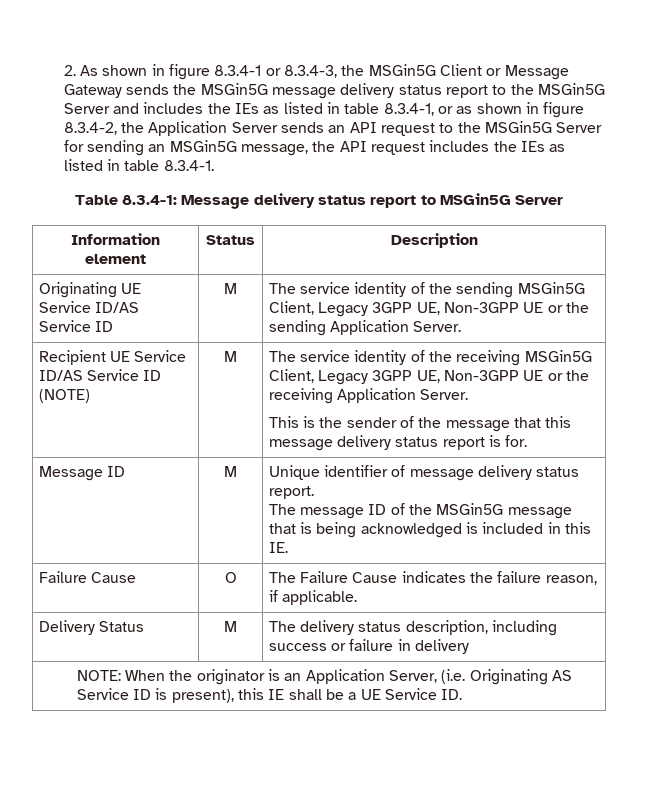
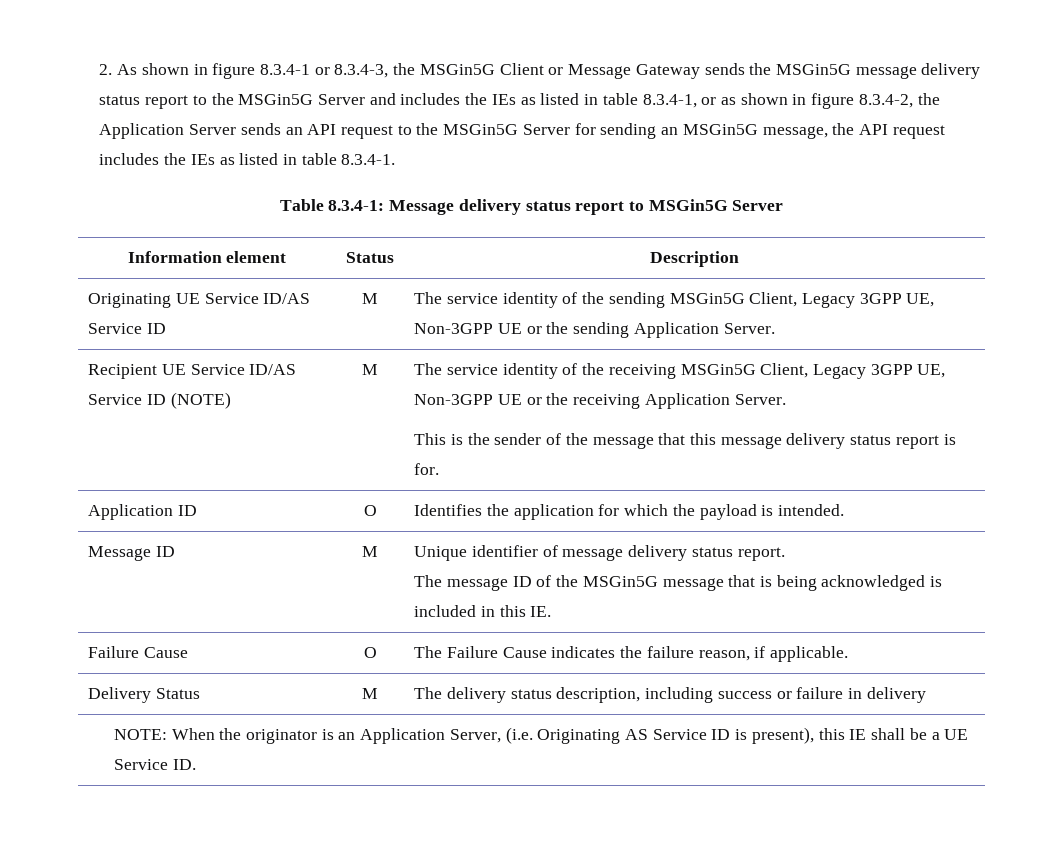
(528, 441) none -> [88,504,197,520] [363,505,377,516] [414,504,844,520] // Application ID | O | Identifies the application for which the payload is intended.

